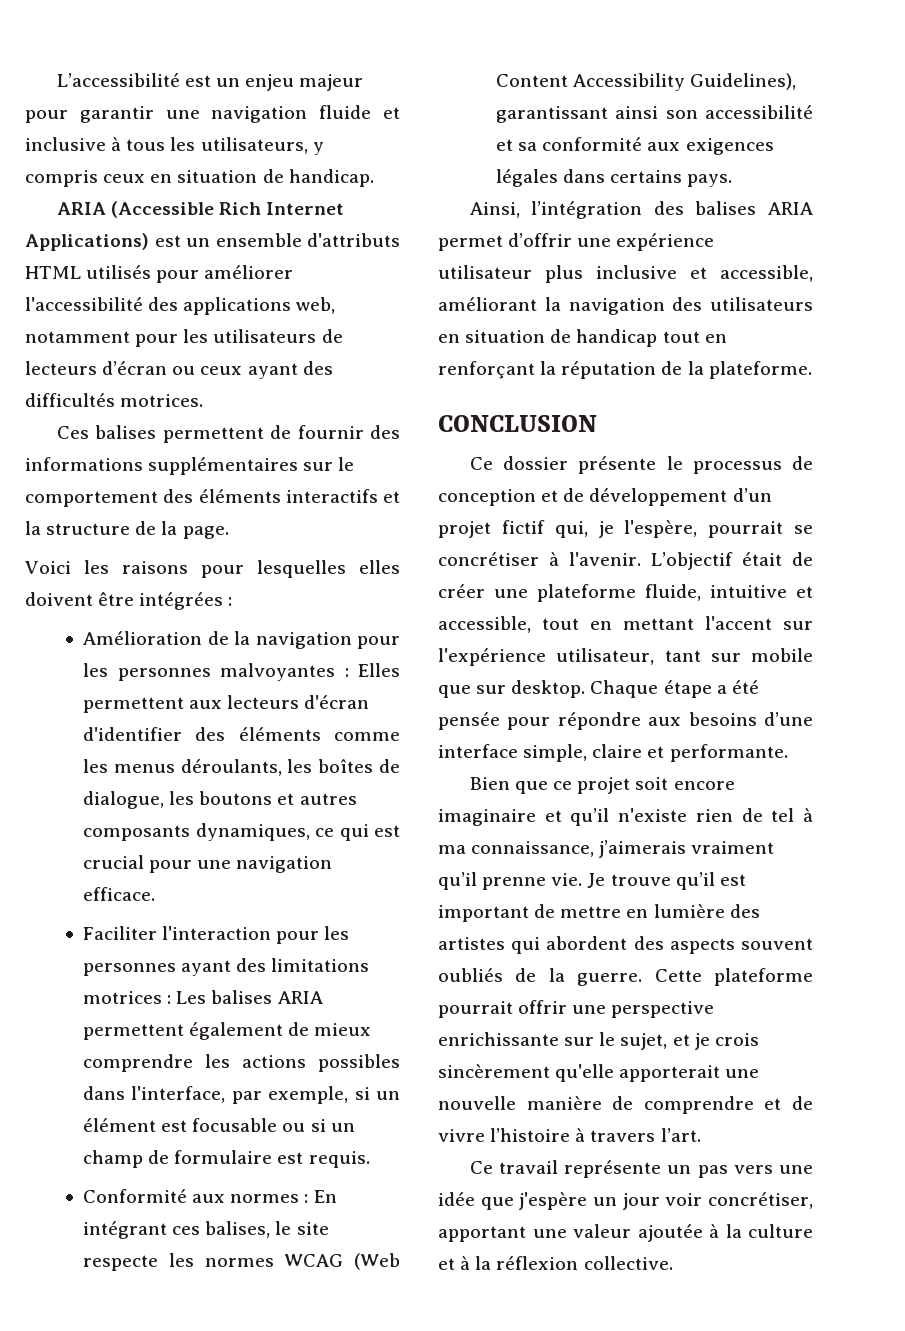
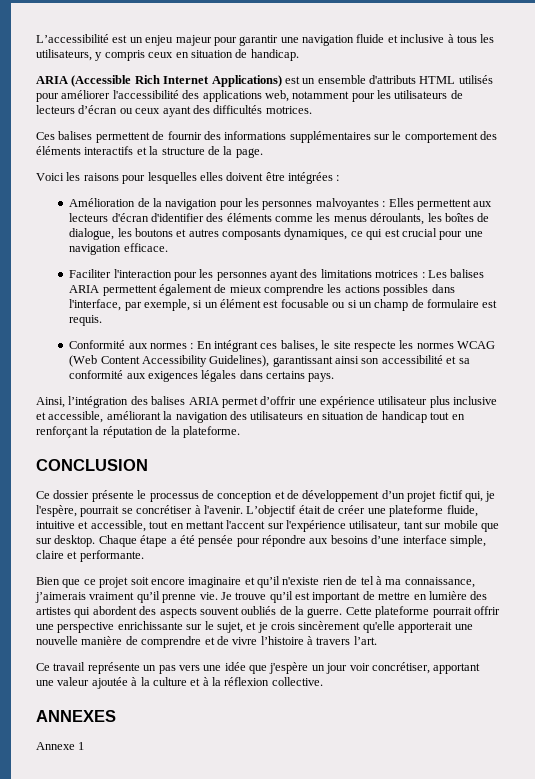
(673, 1263) none -> [36,710,116,722] [36,742,85,750] // ANNEXES // Annexe 1

